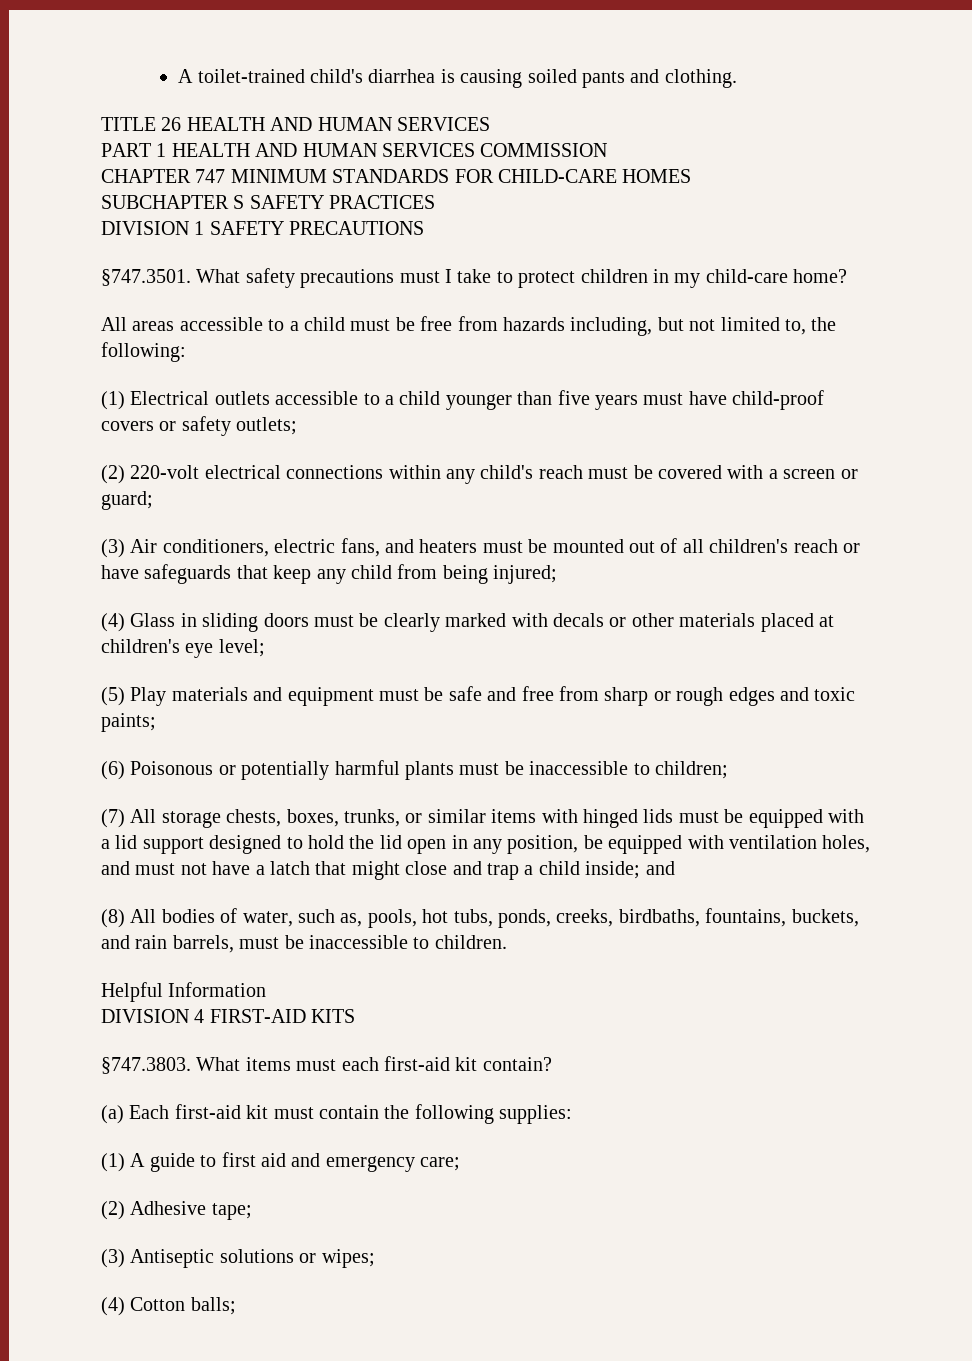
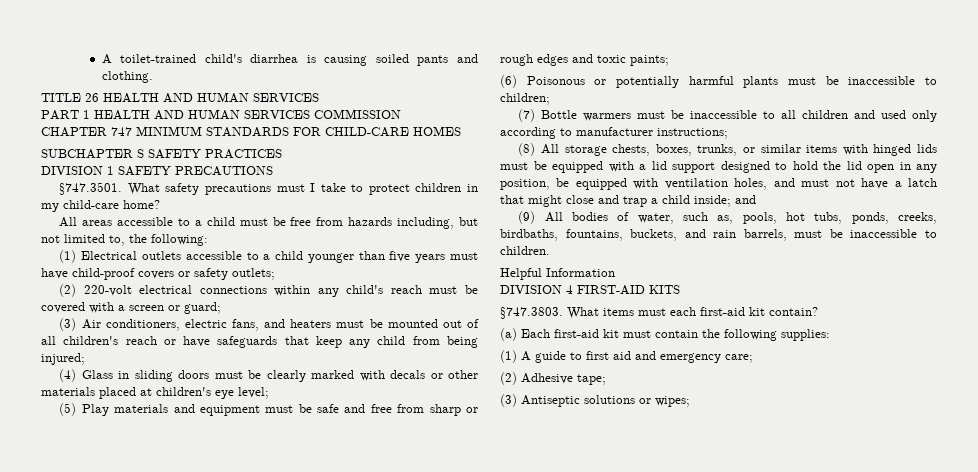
(125, 818) none -> [541,110,937,122] [500,127,728,139] [518,143,536,156] Bottle warmers must be inaccessible to all children and used only according to manufacturer instructions; // (8)
[101,909,125,928] (8) -> [518,211,536,224] (9)
[101,1297,236,1316] // (4) Cotton balls; -> (690, 401) none

